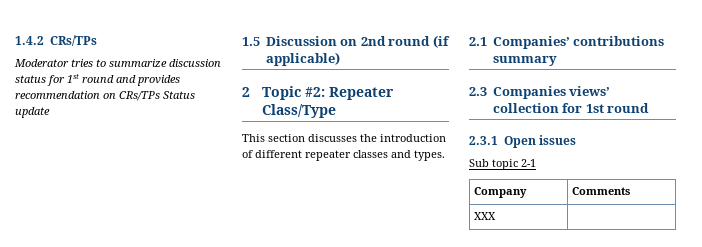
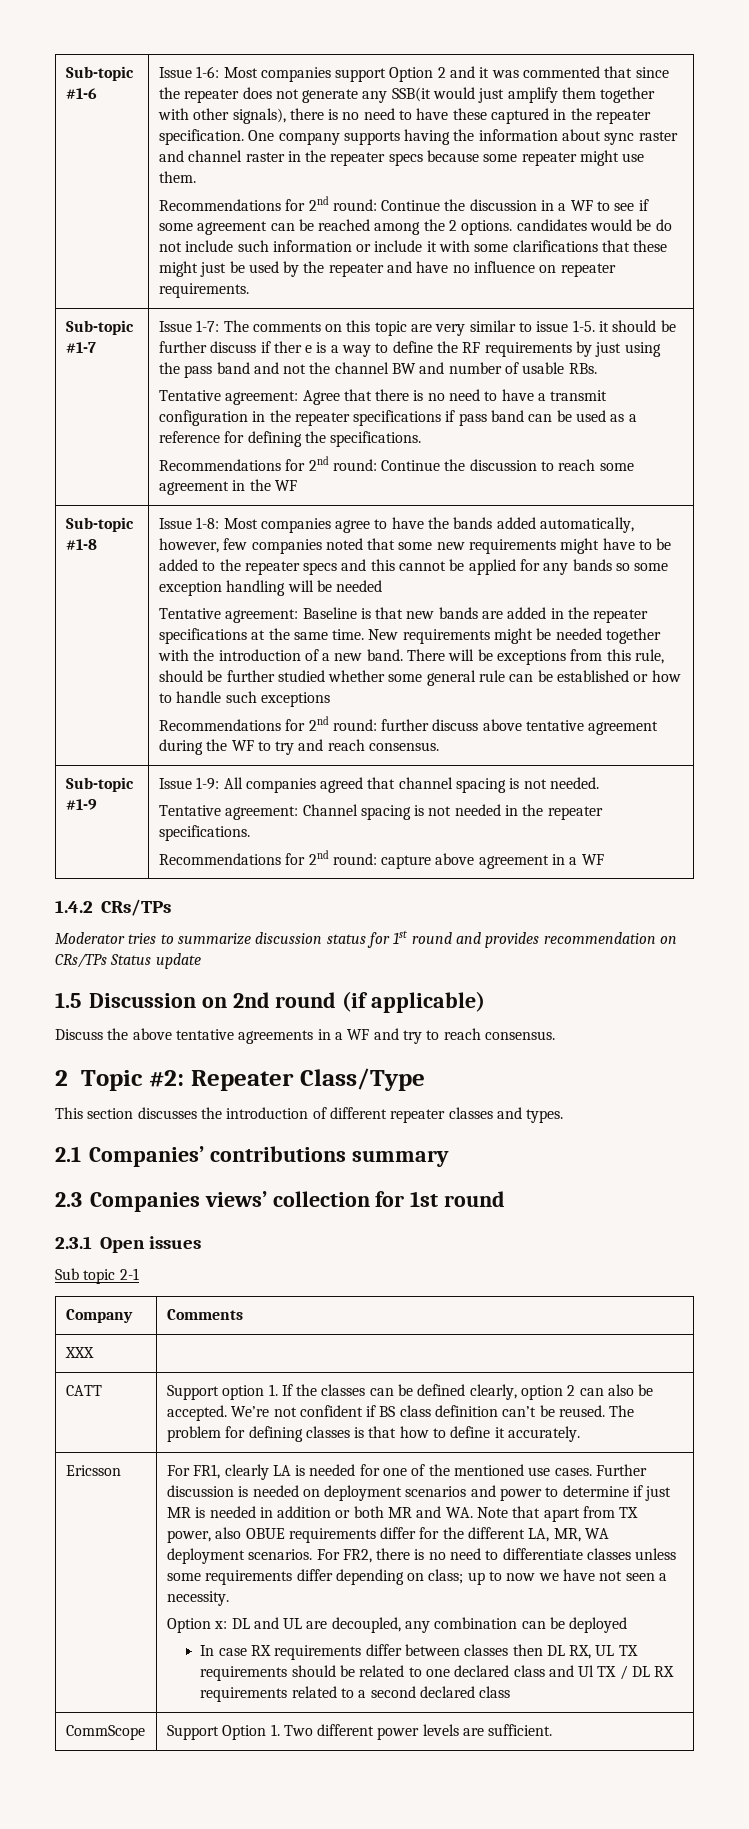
(15, 40) none -> [65,66,134,81] [65,88,97,99] [158,66,669,82] [158,87,656,103] [157,108,652,124] [158,129,678,145] [158,150,645,166] [158,171,196,183] [158,196,649,211] [158,219,672,235] [158,240,668,252] [158,261,616,277] [158,283,249,298] [65,320,134,335] [65,342,96,353] [158,320,676,336] [158,341,661,357] [158,362,597,378] [158,389,608,405] [158,410,637,426] [158,431,422,447] [158,456,634,471] [158,479,297,495] [65,517,134,532] [65,539,97,550] [158,517,635,533] [158,538,672,554] [158,559,669,575] [158,580,383,596] [158,607,649,623] [158,628,662,644] [157,649,665,665] [158,670,681,686] [158,691,330,707] [158,716,659,735] [158,739,440,755] [65,777,134,792] [65,799,97,810] [158,777,600,793] [158,804,603,820] [158,825,250,841] [158,850,604,869] Sub-topic #1-6 | Issue 1-6: Most companies support Option 2 and it was commented that since the repeater does not generate any SSB(it would just amplify them together with other signals), there is no need to have these captured in the repeater specification. One company supports having the information about sync raster and channel raster in the repeater specs because some repeater might use them. // Recommendations for 2nd round: Continue the discussion in a WF to see if some agreement can be reached among the 2 options. candidates would be do not include such information or include it with some clarifications that these might just be used by the repeater and have no influence on repeater requirements. // Sub-topic #1-7 | Issue 1-7: The comments on this topic are very similar to issue 1-5. it should be further discuss if ther e is a way to define the RF requirements by just using the pass band and not the channel BW and number of usable RBs. // Tentative agreement: Agree that there is no need to have a transmit configuration in the repeater specifications if pass band can be used as a reference for defining the specifications. // Recommendations for 2nd round: Continue the discussion to reach some agreement in the WF // Sub-topic #1-8 | Issue 1-8: Most companies agree to have the bands added automatically, however, few companies noted that some new requirements might have to be added to the repeater specs and this cannot be applied for any bands so some exception handling will be needed // Tentative agreement: Baseline is that new bands are added in the repeater specifications at the same time. New requirements might be needed together with the introduction of a new band. There will be exceptions from this rule, should be further studied whether some general rule can be established or how to handle such exceptions // Recommendations for 2nd round: further discuss above tentative agreement during the WF to try and reach consensus. // Sub-topic #1-9 | Issue 1-9: All companies agreed that channel spacing is not needed. // Tentative agreement: Channel spacing is not needed in the repeater specifications. // Recommendations for 2nd round: capture above agreement in a WF //
(340, 59) none -> [55,1028,555,1044] // Discuss the above tentative agreements in a WF and try to reach consensus.
(496, 216) none -> [65,1385,102,1396] [166,1384,654,1400] [166,1405,635,1421] [166,1426,581,1442] [65,1465,121,1476] [166,1464,648,1480] [166,1485,672,1501] [166,1506,639,1522] [166,1527,610,1543] [166,1548,677,1564] [166,1569,668,1585] [166,1591,229,1606] [166,1617,628,1633] [200,1644,638,1660] [200,1665,675,1681] [200,1686,511,1702] [65,1725,145,1740] [166,1724,553,1740] // CATT | Support option 1. If the classes can be defined clearly, option 2 can also be accepted. We’re not confident if BS class definition can’t be reused. The problem for defining classes is that how to define it accurately. // Ericsson | For FR1, clearly LA is needed for one of the mentioned use cases. Further discussion is needed on deployment scenarios and power to determine if just MR is needed in addition or both MR and WA. Note that apart from TX power, also OBUE requirements differ for the different LA, MR, WA deployment scenarios. For FR2, there is no need to differentiate classes unless some requirements differ depending on class; up to now we have not seen a necessity. // Option x: DL and UL are decoupled, any combination can be deployed // In case RX requirements differ between classes then DL RX, UL TX requirements should be related to one declared class and Ul TX / DL RX requirements related to a second declared class // CommScope | Support Option 1. Two different power levels are sufficient.

